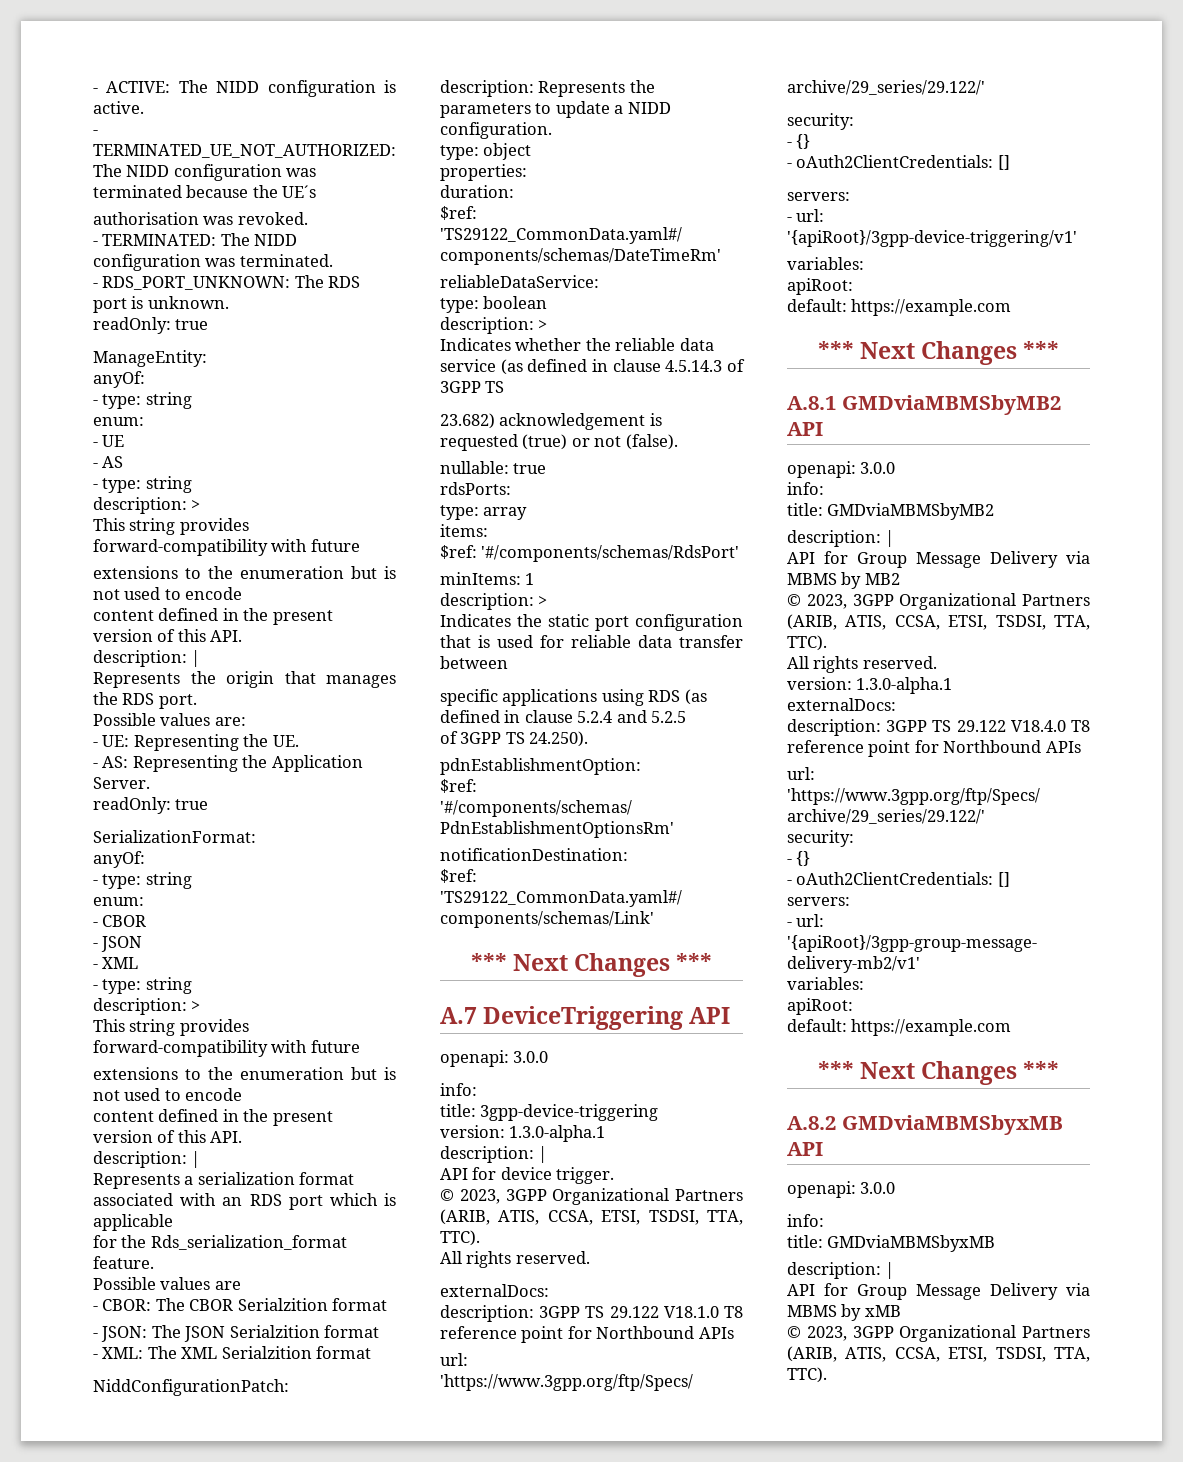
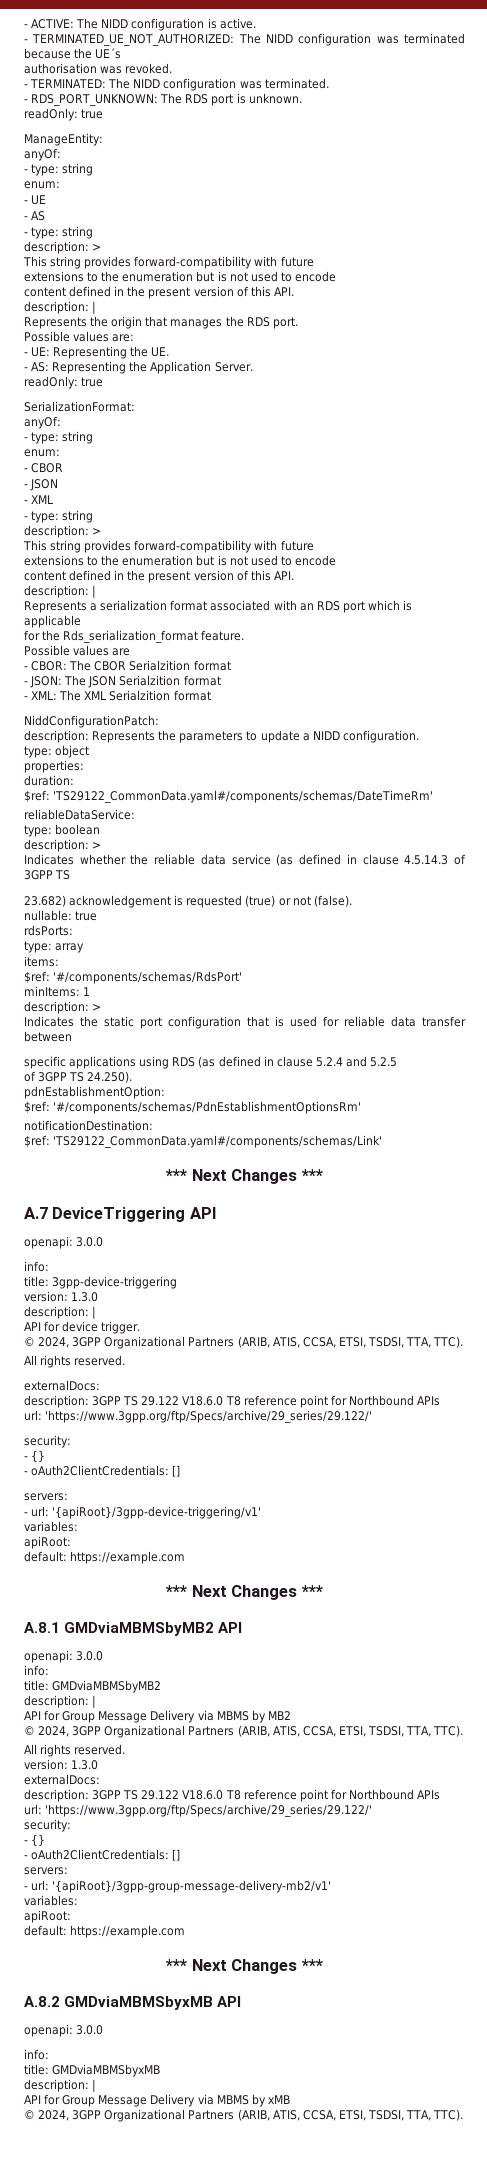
[509,1125,606,1142] 1.3.0-alpha.1 -> [71,1292,99,1302] 1.3.0
[459,1189,500,1204] 2023, -> [38,1337,70,1348] 2024,
[663,1306,719,1318] V18.1.0 -> [182,1396,224,1406] V18.6.0
[806,594,847,609] 2023, -> [38,1726,70,1737] 2024,
[856,677,953,694] [787,698,896,711] [787,719,1066,736] 1.3.0-alpha.1 // externalDocs: // description: 3GPP TS 29.122 V18.4.0 -> [71,1760,99,1770] [24,1774,100,1785] [24,1789,224,1802] 1.3.0 // externalDocs: // description: 3GPP TS 29.122 V18.6.0
[806,1326,847,1341] 2023, -> [38,2110,70,2121] 2024,

